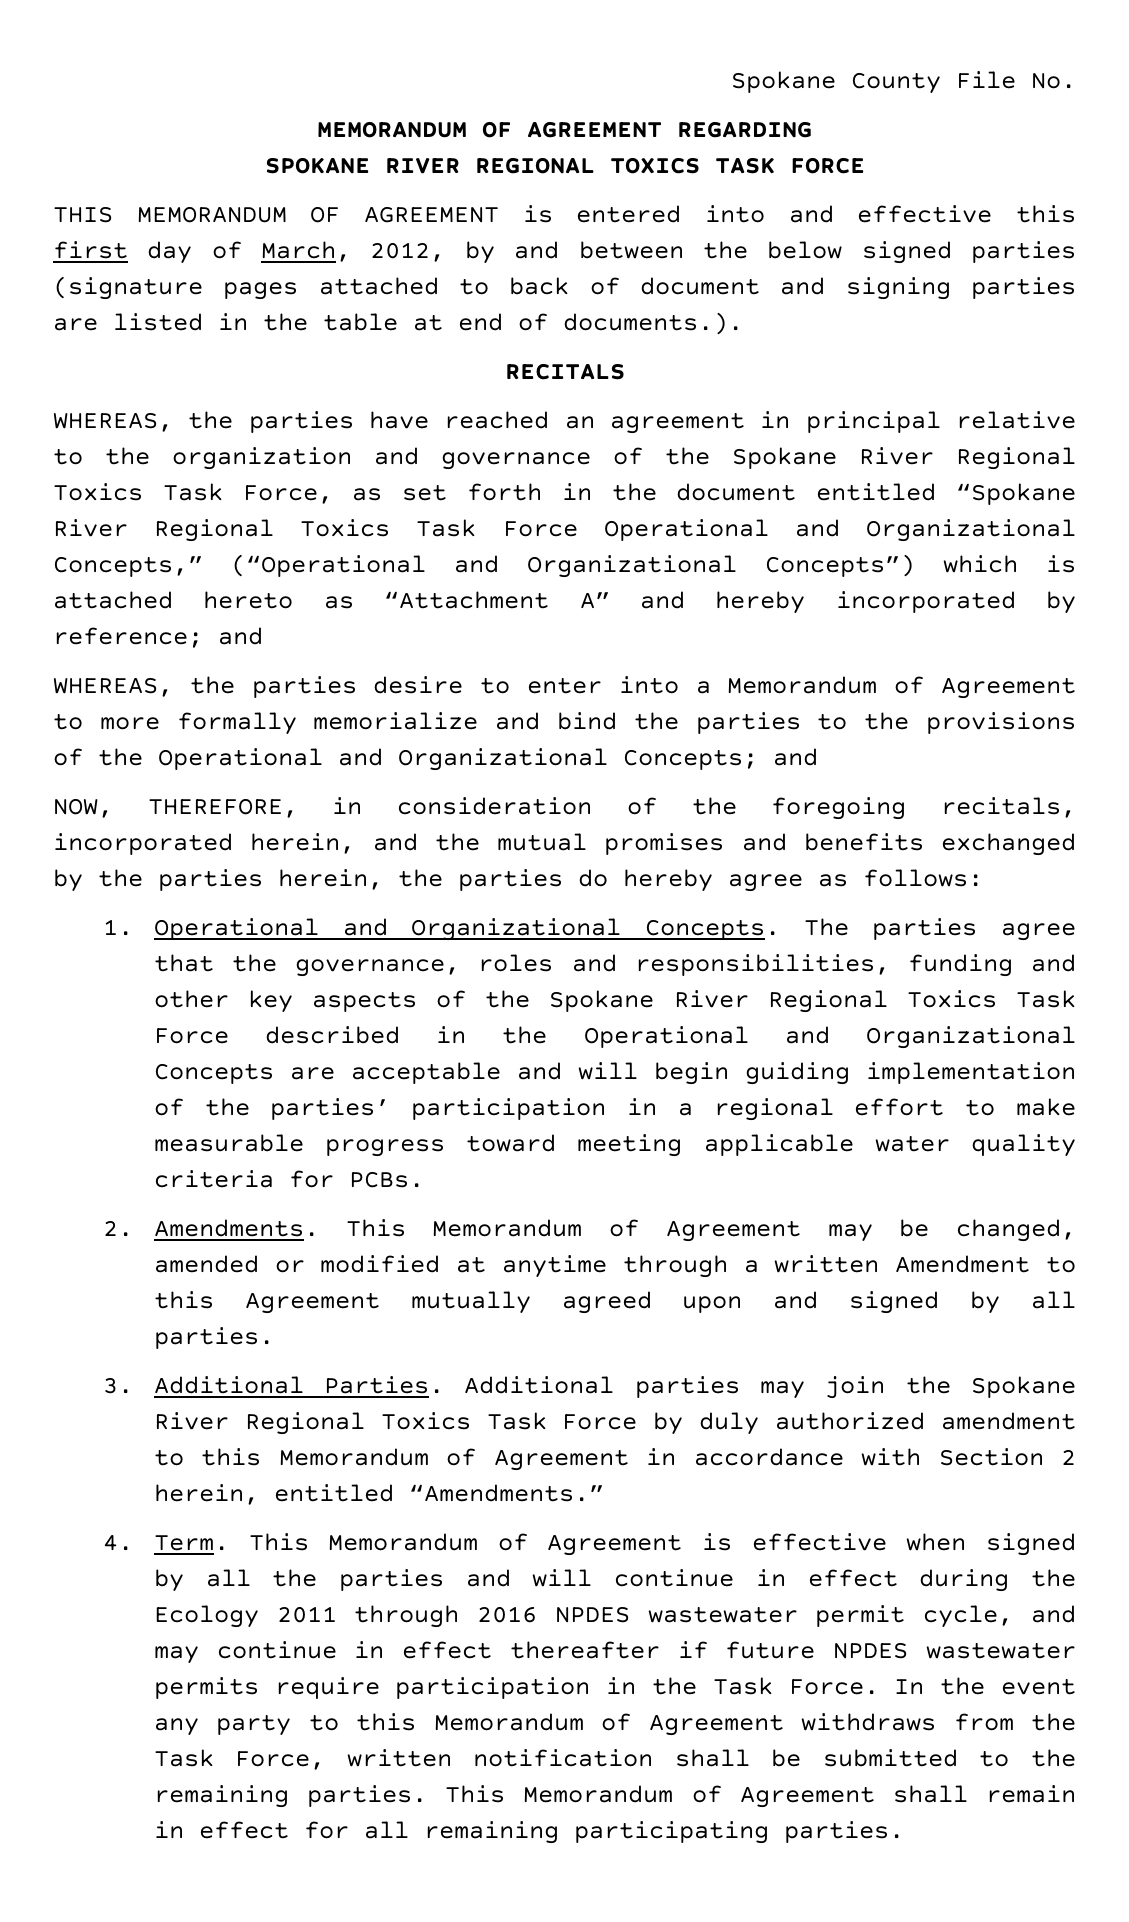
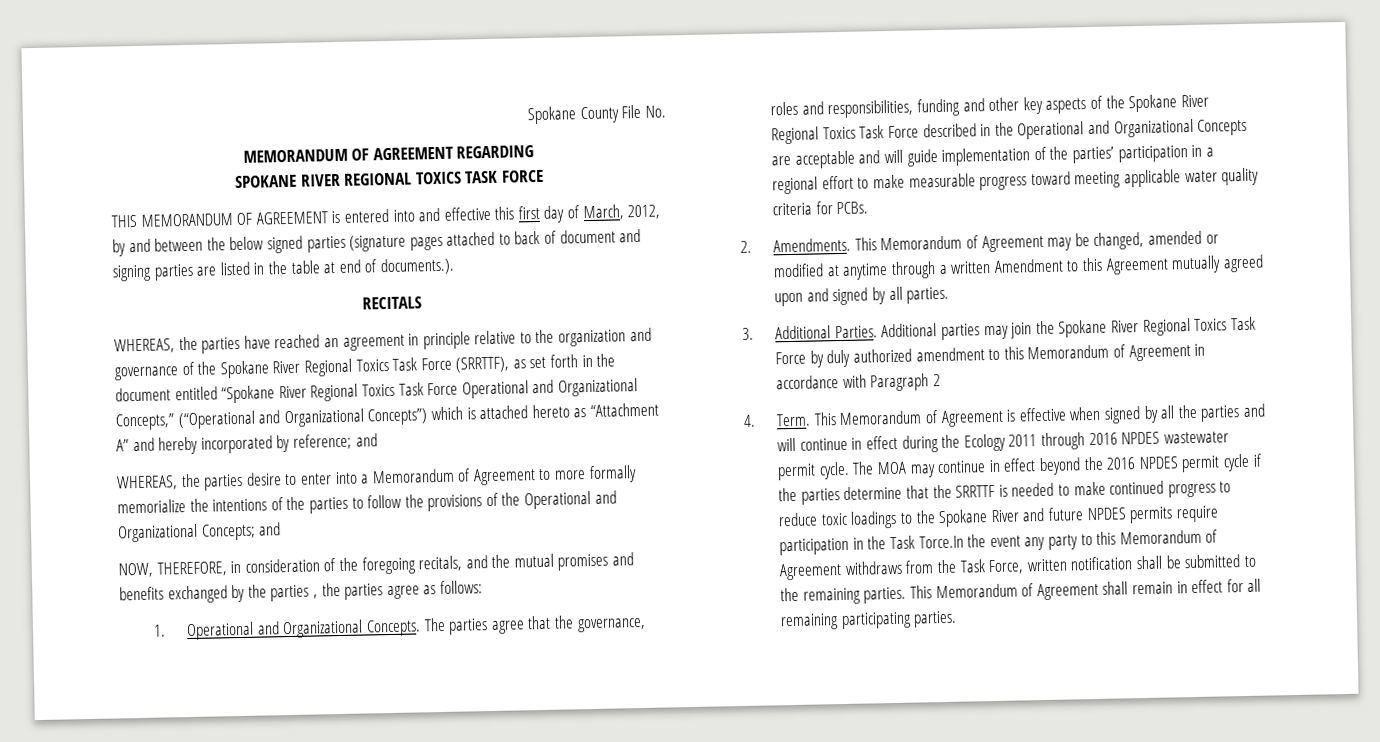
[805,411,941,433] principal -> [422,331,471,350] principle
[242,485,333,504] Force, -> [420,356,510,373] Force (SRRTTF),
[495,712,617,730] and bind -> [189,497,284,512] the intentions of
(848, 721) none -> [367,494,403,509] follow
[53,833,356,855] incorporated herein, -> (463, 563) none
[278,869,713,892] herein, the parties do hereby -> [312,583,384,600] , the parties
[653,1062,850,1085] begin guiding -> [906,149,938,167] guide
[938,1448,1044,1466] Section -> [870,373,930,392] Paragraph
[153,1484,604,1505] herein, entitled “Amendments.” -> (942, 380) none
[923,1605,1076,1628] cycle, and -> [818,461,908,480] cycle. The MOA
[509,1641,708,1659] thereafter if -> [1039,453,1263,476] [778,480,1232,505] [778,507,1046,529] beyond the 2016 NPDES permit cycle if the parties determine that the SRRTTF is needed to make continued progress to reduce toxic loadings to the Spokane River and
[926,1642,1076,1659] wastewater -> (1127, 514) none
[788,1679,925,1695] Force. In -> [918,535,964,549] Torce.In

